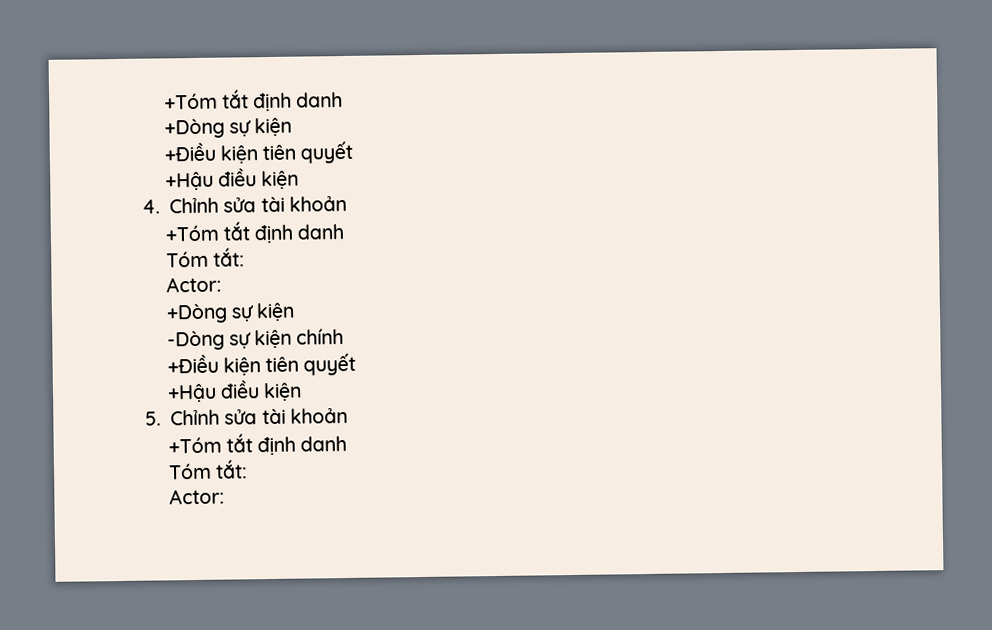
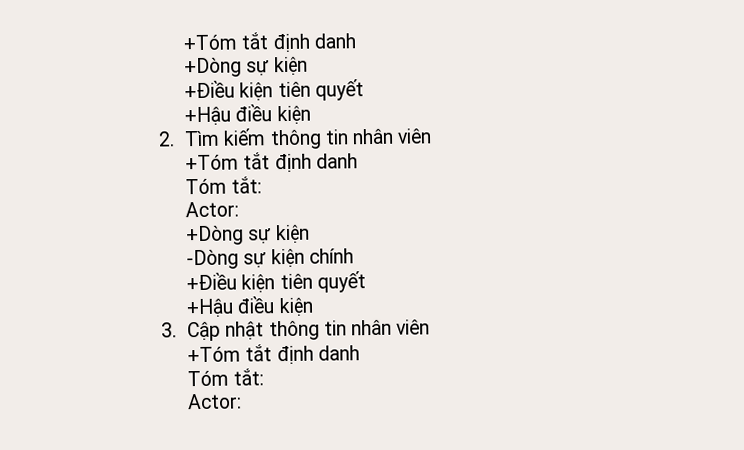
[142,195,347,214] 4. Chỉnh sửa tài khoản -> [157,128,433,150] 2. Tìm kiếm thông tin nhân viên
[145,407,348,426] 5. Chỉnh sửa tài khoản -> [160,319,431,342] 3. Cập nhật thông tin nhân viên

